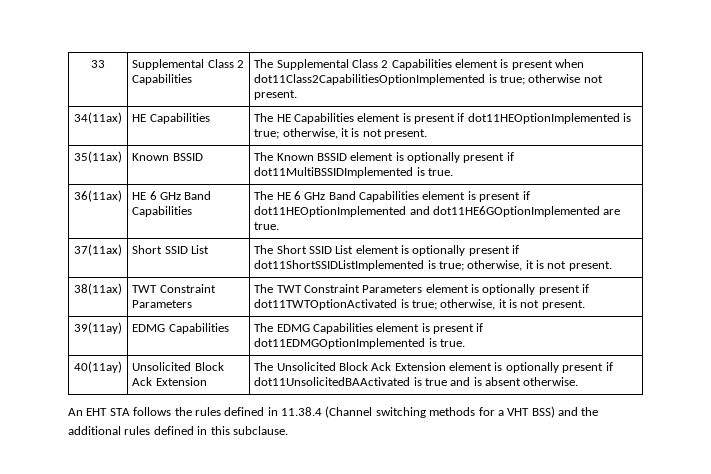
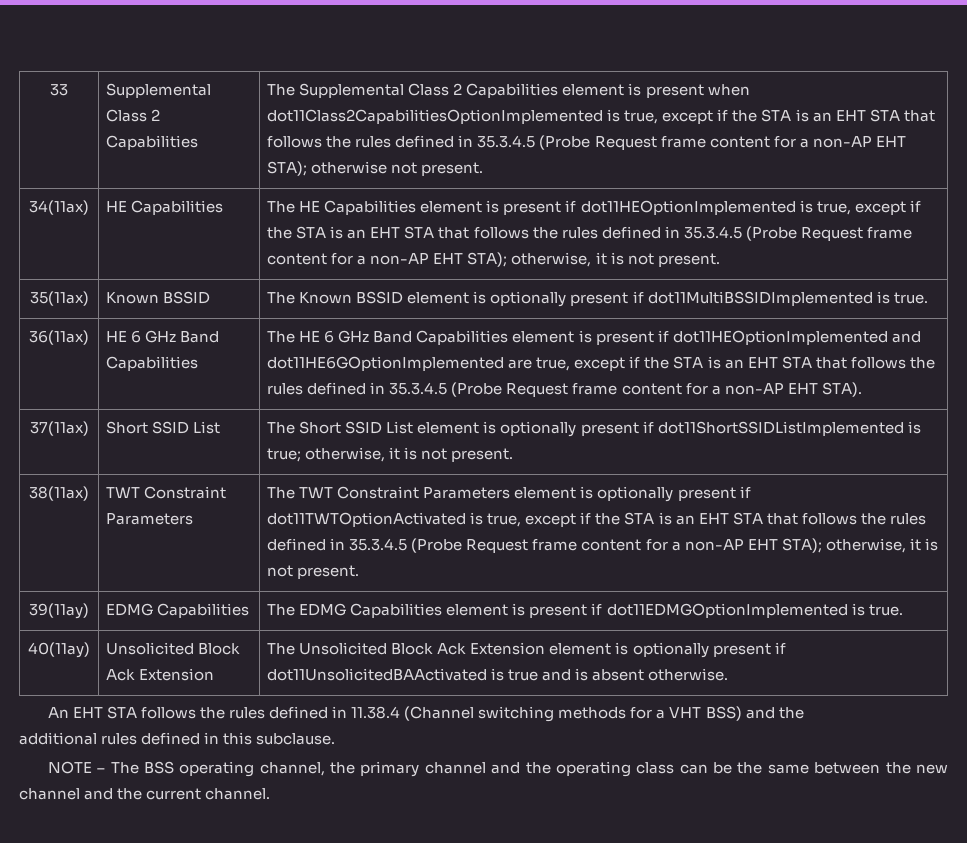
[499,75,525,85] true; -> [624,109,935,124] [267,135,906,150] [267,161,308,176] true, except if the STA is an EHT STA that follows the rules defined in 35.3.4.5 (Probe Request frame content for a non-AP EHT STA);
[254,129,280,139] true; -> [816,200,921,215] [267,226,912,241] [267,252,508,267] true, except if the STA is an EHT STA that follows the rules defined in 35.3.4.5 (Probe Request frame content for a non-AP EHT STA);
[254,222,280,230] true. -> [536,356,935,371] [267,382,862,397] true, except if the STA is an EHT STA that follows the rules defined in 35.3.4.5 (Probe Request frame content for a non-AP EHT STA).
[411,300,437,310] true; -> [487,512,926,527] [267,538,822,553] true, except if the STA is an EHT STA that follows the rules defined in 35.3.4.5 (Probe Request frame content for a non-AP EHT STA);
(288, 430) none -> [47,761,949,777] [19,788,271,800] // NOTE – The BSS operating channel, the primary channel and the operating class can be the same between the new channel and the current channel.

